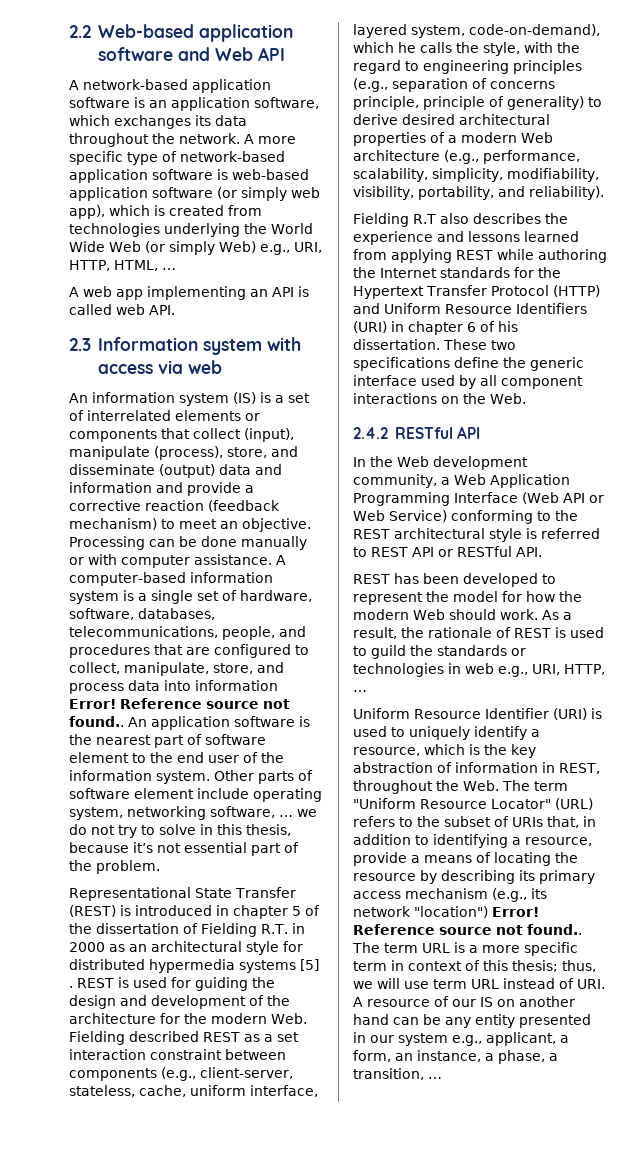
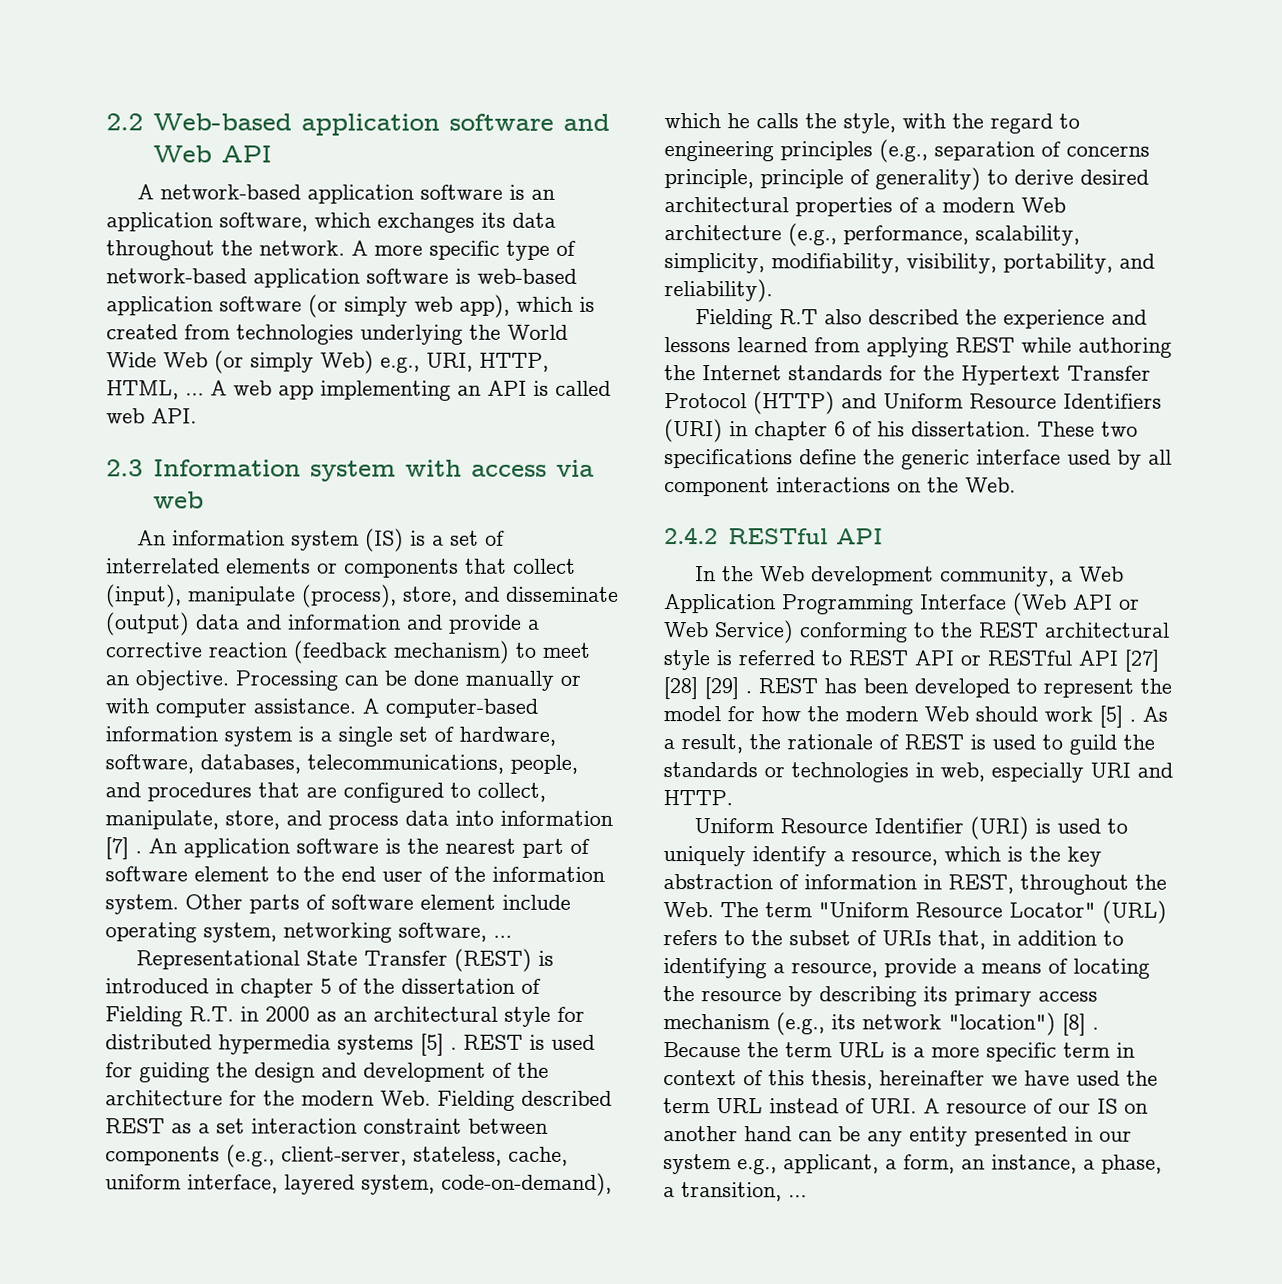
(176, 269) // -> (204, 394) none
[69,698,290,709] [69,716,124,727] Error! Reference source not found.. -> [105,837,142,860] [7] .
[297,809,317,817] [69,824,291,838] [69,842,299,856] [69,860,160,874] we do not try to solve in this thesis, because it’s not essential part of the problem. -> (512, 936) none
[472,213,541,224] describes -> [868,309,960,325] described
[516,547,542,557] API. // -> [1078,649,1159,672] [663,677,752,700] API [27] [28] [29] .
[500,609,538,620] work. -> [1044,705,1136,728] work [5] .
[465,663,605,677] [353,690,367,692] web e.g., URI, HTTP, … -> [940,762,1173,783] [663,790,733,806] web, especially URI and HTTP.
[492,907,539,917] [353,924,582,935] [352,942,380,953] Error! Reference source not found.. The -> [1062,1013,1099,1036] [663,1042,779,1058] [8] . Because the
[512,960,596,972] [353,978,429,989] thesis; thus, we will use -> [811,1070,1158,1090] thesis, hereinafter we have used the

